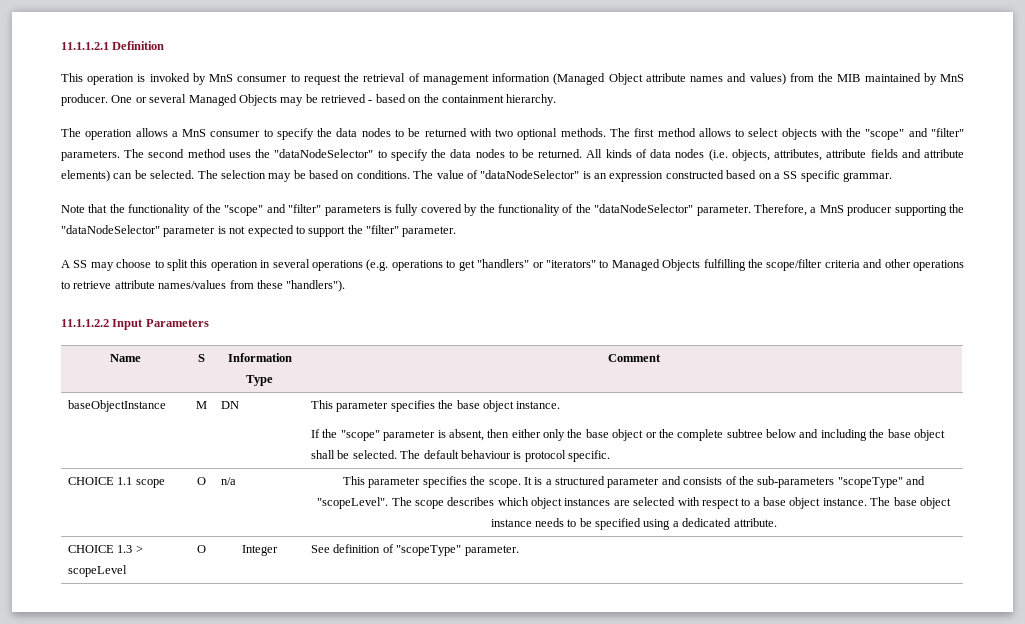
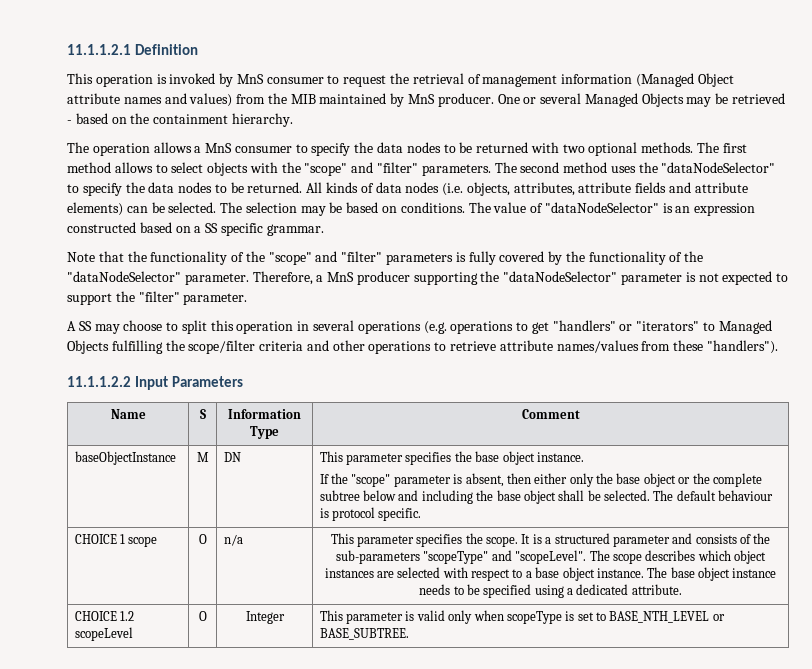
[117,477,133,485] 1.1 -> [120,534,126,544] 1
[117,545,143,553] 1.3 > -> [120,611,135,621] 1.2
[311,544,519,556] See definition of "scopeType" parameter. -> [319,610,725,624] [319,628,409,640] This parameter is valid only when scopeType is set to BASE_NTH_LEVEL or BASE_SUBTREE.

